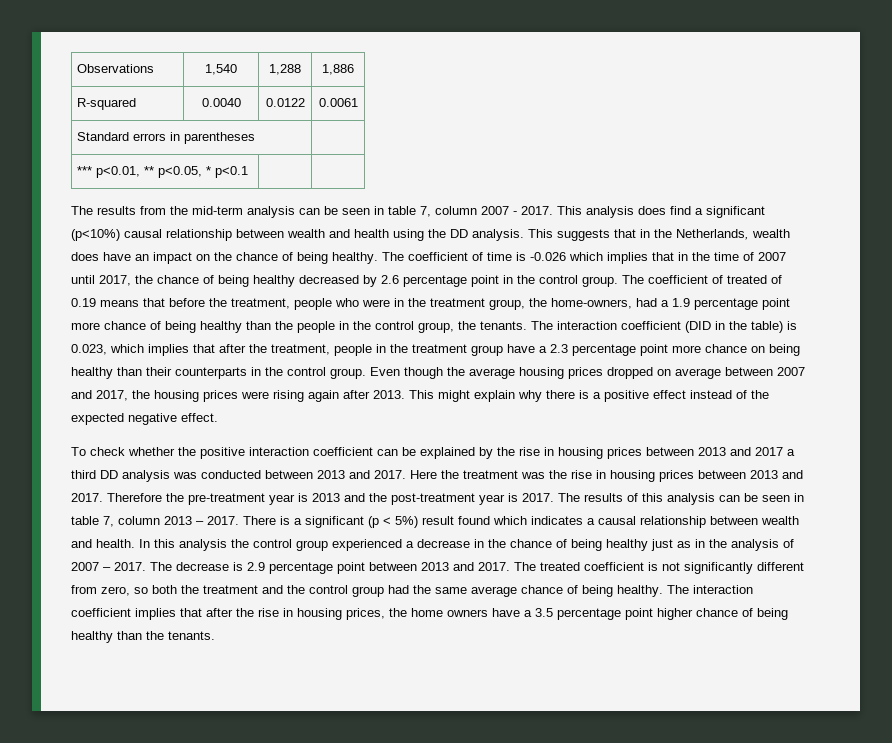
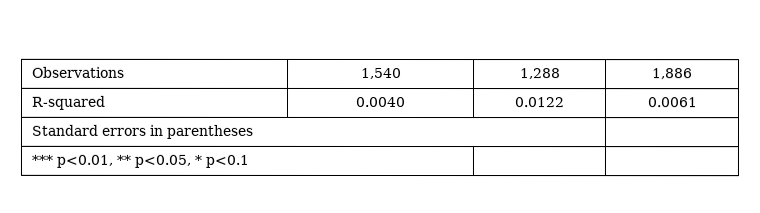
[71,206,765,218] [71,229,790,241] [71,252,786,264] [71,275,782,287] [71,298,790,310] [71,321,797,333] [71,344,800,356] [71,367,805,379] [71,390,769,402] [71,413,218,425] [71,447,795,459] [71,470,803,482] [71,493,804,505] [71,516,799,528] [71,539,794,551] [71,562,804,574] [71,585,753,597] [71,608,788,620] [71,631,215,643] // The results from the mid-term analysis can be seen in table 7, column 2007 - 2017. This analysis does find a significant (p<10%) causal relationship between wealth and health using the DD analysis. This suggests that in the Netherlands, wealth does have an impact on the chance of being healthy. The coefficient of time is -0.026 which implies that in the time of 2007 until 2017, the chance of being healthy decreased by 2.6 percentage point in the control group. The coefficient of treated of 0.19 means that before the treatment, people who were in the treatment group, the home-owners, had a 1.9 percentage point more chance of being healthy than the people in the control group, the tenants. The interaction coefficient (DID in the table) is 0.023, which implies that after the treatment, people in the treatment group have a 2.3 percentage point more chance on being healthy than their counterparts in the control group. Even though the average housing prices dropped on average between 2007 and 2017, the housing prices were rising again after 2013. This might explain why there is a positive effect instead of the expected negative effect. // To check whether the positive interaction coefficient can be explained by the rise in housing prices between 2013 and 2017 a third DD analysis was conducted between 2013 and 2017. Here the treatment was the rise in housing prices between 2013 and 2017. Therefore the pre-treatment year is 2013 and the post-treatment year is 2017. The results of this analysis can be seen in table 7, column 2013 – 2017. There is a significant (p < 5%) result found which indicates a causal relationship between wealth and health. In this analysis the control group experienced a decrease in the chance of being healthy just as in the analysis of 2007 – 2017. The decrease is 2.9 percentage point between 2013 and 2017. The treated coefficient is not significantly different from zero, so both the treatment and the control group had the same average chance of being healthy. The interaction coefficient implies that after the rise in housing prices, the home owners have a 3.5 percentage point higher chance of being healthy than the tenants. -> (249, 161) none

